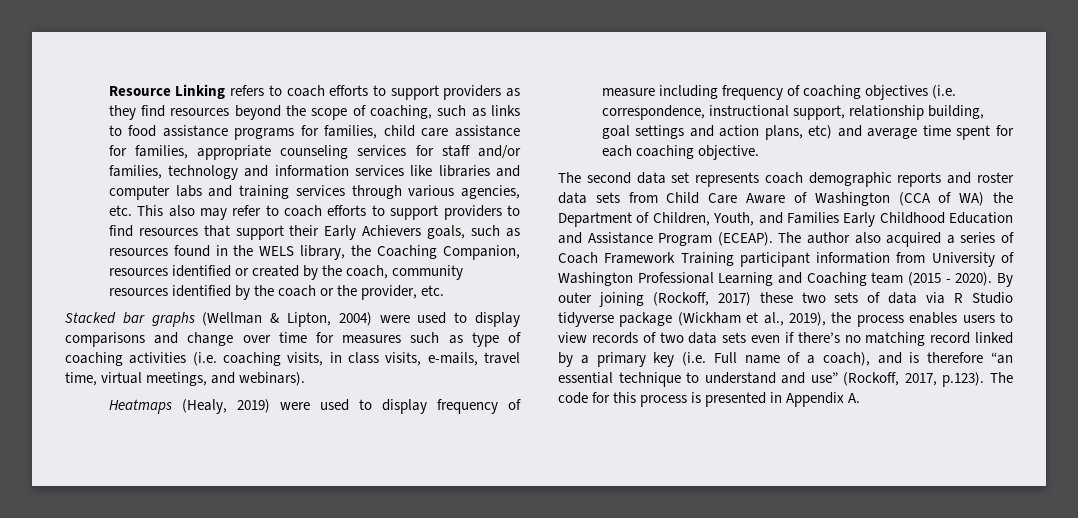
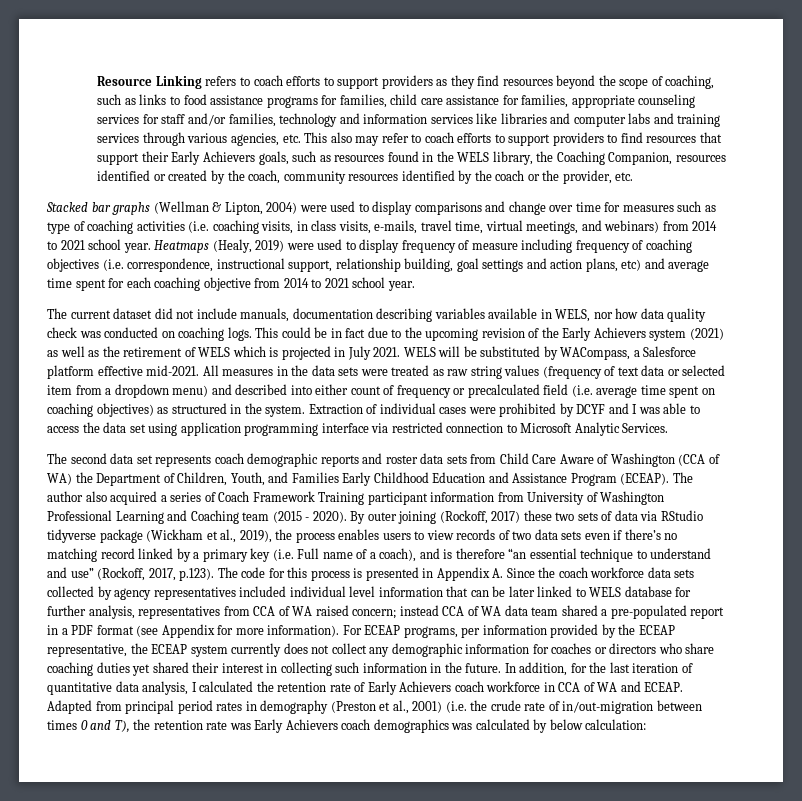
[239,372,306,386] webinars). // -> [604,220,718,233] [47,239,151,253] webinars) from 2014 to 2021 school year.
[697,145,759,160] objective. -> [203,277,415,291] [47,308,707,322] [47,327,724,341] [47,346,697,360] [47,365,726,379] [47,384,715,398] [47,403,700,417] [47,422,669,436] objective from 2014 to 2021 school year. // The current dataset did not include manuals, documentation describing variables available in WELS, nor how data quality check was conducted on coaching logs. This could be in fact due to the upcoming revision of the Early Achievers system (2021) as well as the retirement of WELS which is projected in July 2021. WELS will be substituted by WACompass, a Salesforce platform effective mid-2021. All measures in the data sets were treated as raw string values (frequency of text data or selected item from a dropdown menu) and described into either count of frequency or precalculated field (i.e. average time spent on coaching objectives) as structured in the system. Extraction of individual cases were prohibited by DCYF and I was able to access the data set using application programming interface via restricted connection to Microsoft Analytic Services.
[954,292,1014,304] R Studio -> [660,510,703,521] RStudio
(861, 398) none -> [506,567,695,578] [47,586,692,600] [47,605,725,619] [47,624,675,638] [47,643,715,657] [47,662,693,676] [47,681,684,695] [47,700,702,714] [47,719,647,733] Since the coach workforce data sets collected by agency representatives included individual level information that can be later linked to WELS database for further analysis, representatives from CCA of WA raised concern; instead CCA of WA data team shared a pre-populated report in a PDF format (see Appendix for more information). For ECEAP programs, per information provided by the ECEAP representative, the ECEAP system currently does not collect any demographic information for coaches or directors who share coaching duties yet shared their interest in collecting such information in the future. In addition, for the last iteration of quantitative data analysis, I calculated the retention rate of Early Achievers coach workforce in CCA of WA and ECEAP. Adapted from principal period rates in demography (Preston et al., 2001) (i.e. the crude rate of in/out-migration between times 0 and T), the retention rate was Early Achievers coach demographics was calculated by below calculation:

